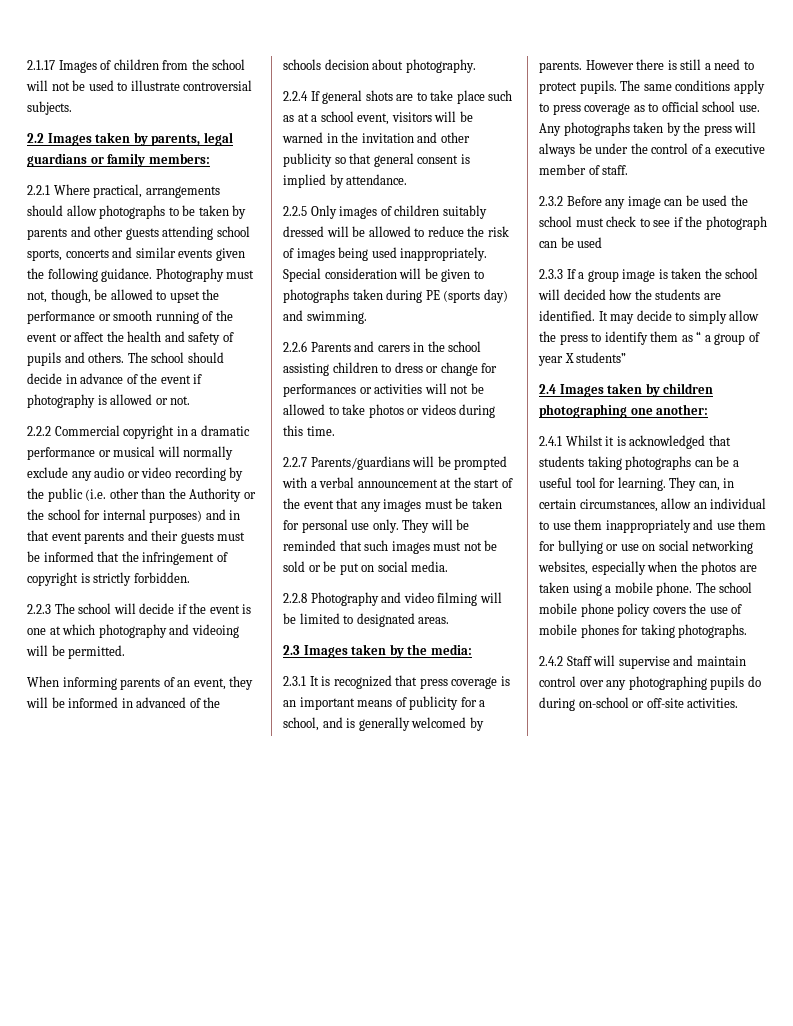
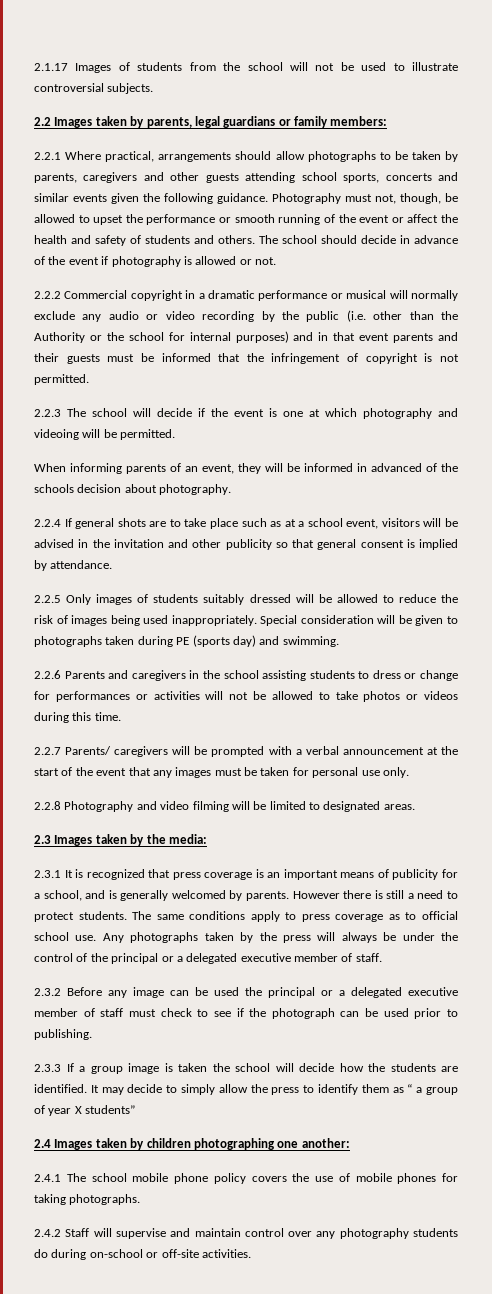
[113,59,159,70] children -> [137,62,183,71] students
[27,228,67,240] parents -> [34,172,138,183] parents, caregivers
[27,352,61,366] pupils -> [145,235,190,244] students
[93,572,190,586] strictly forbidden. -> [439,354,459,362] [34,374,89,385] not permitted.
[282,132,323,143] warned -> [34,539,74,548] advised
[394,205,440,216] children -> [153,594,199,603] students
[377,345,410,352] carers -> [131,670,186,681] caregivers
[332,362,378,373] children -> [309,670,355,679] students
[310,456,410,470] Parents/guardians -> [65,746,169,757] Parents/ caregivers
[402,519,470,533] [283,540,498,554] [283,561,449,575] They will be reminded that such images must not be sold or be put on social media. -> (409, 772) none
[579,80,617,94] pupils. -> [78,911,127,920] students.
[705,147,712,154] a -> [90,953,238,964] the principal or a delegated
[539,216,572,227] school -> [268,987,458,998] [34,1008,124,1017] principal or a delegated executive member of staff
(603, 242) none -> [414,1008,459,1019] [34,1029,92,1040] prior to publishing.
[563,289,606,300] decided -> [299,1063,334,1072] decide
[565,435,731,449] [539,456,739,470] [539,477,735,491] [539,498,767,512] [539,519,767,533] [539,540,754,554] [538,561,757,575] [539,582,693,596] Whilst it is acknowledged that students taking photographs can be a useful tool for learning. They can, in certain circumstances, allow an individual to use them inappropriately and use them for bullying or use on social networking websites, especially when the photos are taken using a mobile phone. -> (61, 1178) none
[628,676,745,690] photographing pupils -> [339,1228,459,1239] photography students

